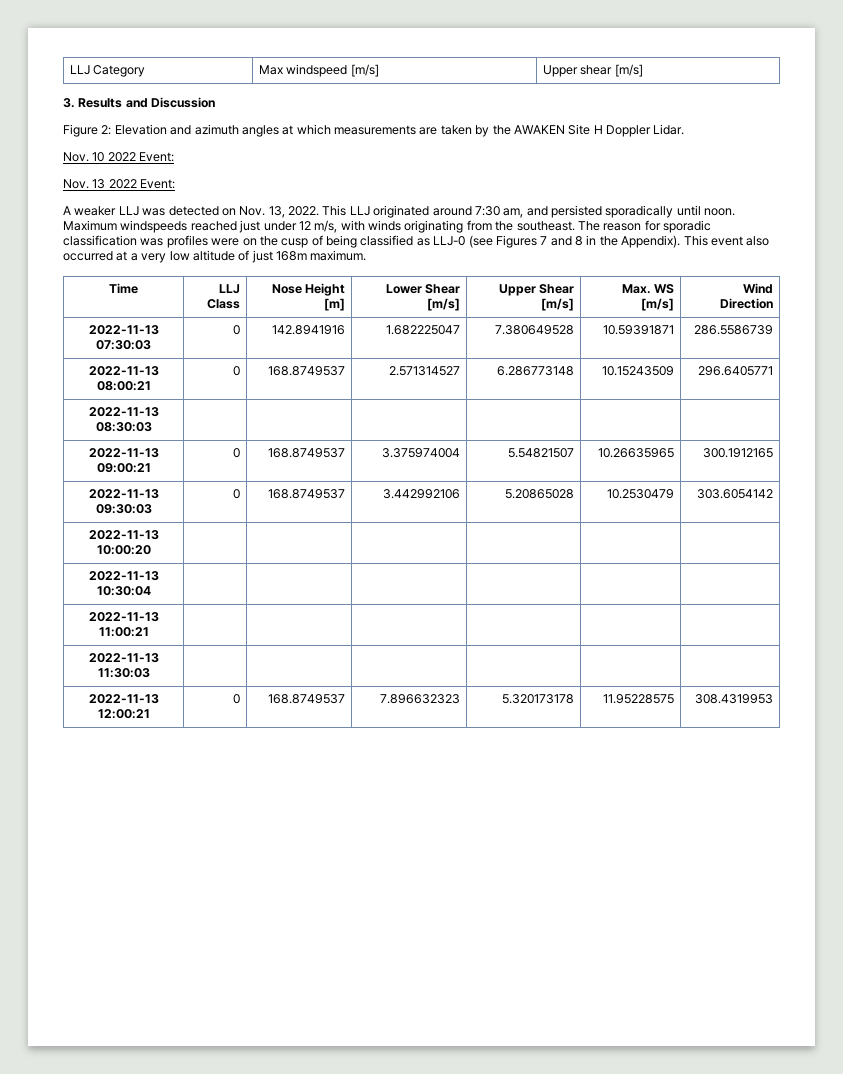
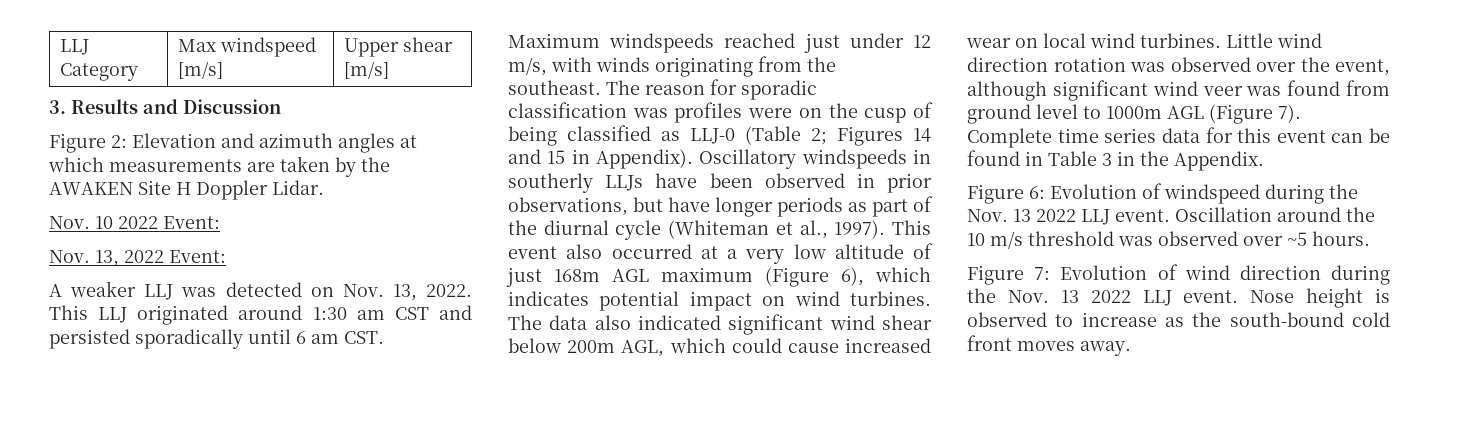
[92,179,106,189] 13 -> [95,250,119,267] 13,
[474,206,524,218] 7:30 am, -> [312,307,429,320] 1:30 am CST
[704,208,736,216] noon. -> [296,331,384,344] 6 am CST.
[468,235,681,248] (see Figures 7 and 8 in the Appendix). -> [745,126,931,146] [508,149,931,169] [508,173,932,193] [508,196,933,217] [508,220,886,240] (Table 2; Figures 14 and 15 in Appendix). Oscillatory windspeeds in southerly LLJs have been observed in prior observations, but have longer periods as part of the diurnal cycle (Whiteman et al., 1997).
[310,250,367,261] [109,283,138,294] [219,284,241,294] [207,299,241,309] [271,283,346,296] [324,298,346,311] [385,284,461,294] [427,298,461,311] [498,284,575,296] [541,298,575,311] [621,284,675,294] [641,298,675,311] [743,283,774,294] [720,298,774,309] [88,325,159,335] [96,340,151,350] [233,325,241,335] [272,325,346,335] [386,325,461,335] [495,325,575,335] [603,325,675,335] [694,325,774,335] [88,366,159,376] [96,381,151,391] [233,366,241,376] [268,366,346,376] [389,366,461,376] [497,366,575,376] [602,366,675,376] [698,366,774,376] [88,407,159,417] [95,422,152,432] [88,448,159,458] [96,463,151,473] [233,448,241,458] [268,448,346,458] [382,448,461,458] [508,448,575,458] [598,448,675,458] [703,448,774,458] [88,489,159,499] [95,504,152,514] [233,489,241,499] [268,489,346,499] [383,489,461,499] [505,489,575,499] [607,489,675,499] [697,489,774,499] [88,530,159,540] [96,545,151,555] [88,571,159,581] [96,586,151,596] [88,612,159,622] [98,627,149,637] [88,653,159,663] [97,668,150,678] [88,694,159,704] [97,709,150,719] [233,694,241,704] [268,694,346,704] [380,694,461,704] [502,694,575,704] [603,694,675,704] [695,694,774,704] maximum. // Time | LLJ Class | Nose Height [m] | Lower Shear [m/s] | Upper Shear [m/s] | Max. WS [m/s] | Wind Direction // 2022-11-13 07:30:03 | 0 | 142.8941916 | 1.682225047 | 7.380649528 | 10.59391871 | 286.5586739 // 2022-11-13 08:00:21 | 0 | 168.8749537 | 2.571314527 | 6.286773148 | 10.15243509 | 296.6405771 // 2022-11-13 08:30:03 | | | | | | // 2022-11-13 09:00:21 | 0 | 168.8749537 | 3.375974004 | 5.54821507 | 10.26635965 | 300.1912165 // 2022-11-13 09:30:03 | 0 | 168.8749537 | 3.442992106 | 5.20865028 | 10.2530479 | 303.6054142 // 2022-11-13 10:00:20 | | | | | | // 2022-11-13 10:30:04 | | | | | | // 2022-11-13 11:00:21 | | | | | | // 2022-11-13 11:30:03 | | | | | | // 2022-11-13 12:00:21 | 0 | 168.8749537 | 7.896632323 | 5.320173178 | 11.95228575 | 308.4319953 -> [612,267,931,287] [508,291,931,311] [508,314,932,335] [508,338,931,357] [966,33,1322,48] [967,57,1390,76] [967,80,1390,101] [967,104,1301,124] [967,127,1390,148] [967,150,1264,171] [967,183,1358,204] [967,207,1375,225] [967,231,1370,249] [967,264,1390,285] [967,288,1390,308] [967,312,1390,327] [967,335,1131,356] AGL maximum (Figure 6), which indicates potential impact on wind turbines. The data also indicated significant wind shear below 200m AGL, which could cause increased wear on local wind turbines. Little wind direction rotation was observed over the event, although significant wind veer was found from ground level to 1000m AGL (Figure 7). Complete time series data for this event can be found in Table 3 in the Appendix. // Figure 6: Evolution of windspeed during the Nov. 13 2022 LLJ event. Oscillation around the 10 m/s threshold was observed over ~5 hours. // Figure 7: Evolution of wind direction during the Nov. 13 2022 LLJ event. Nose height is observed to increase as the south-bound cold front moves away.

